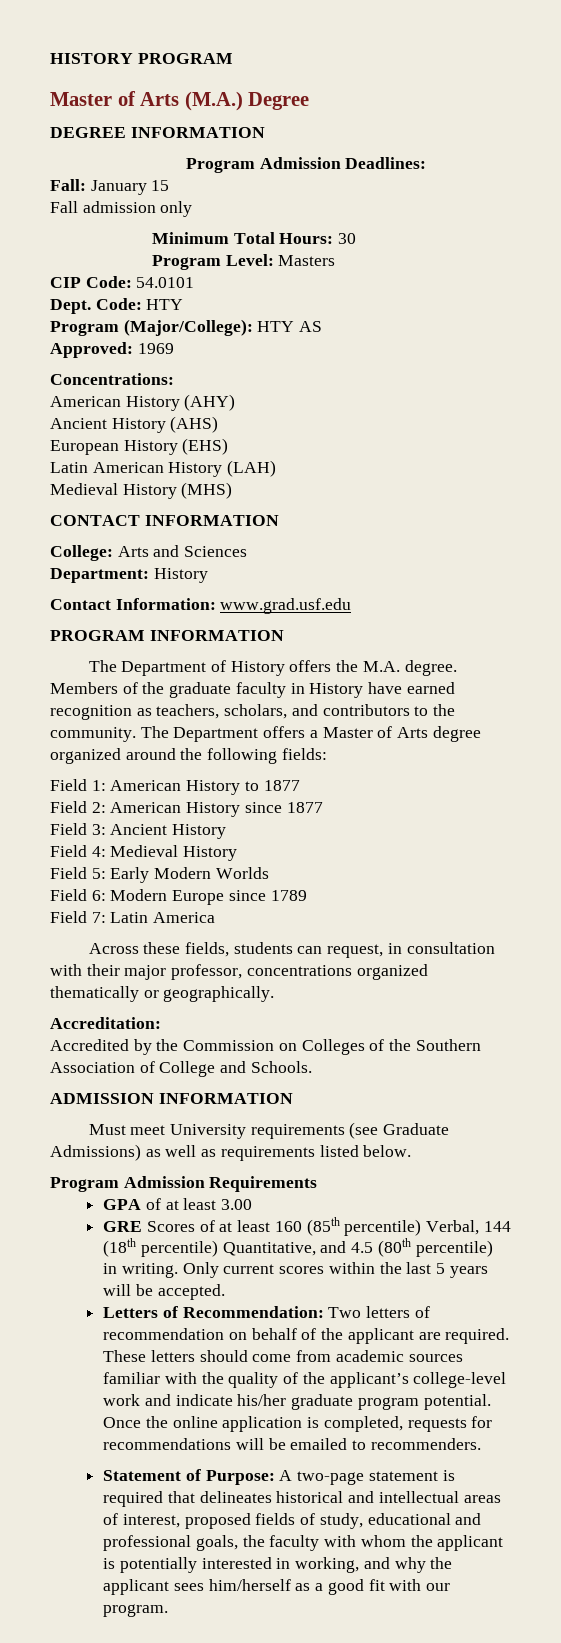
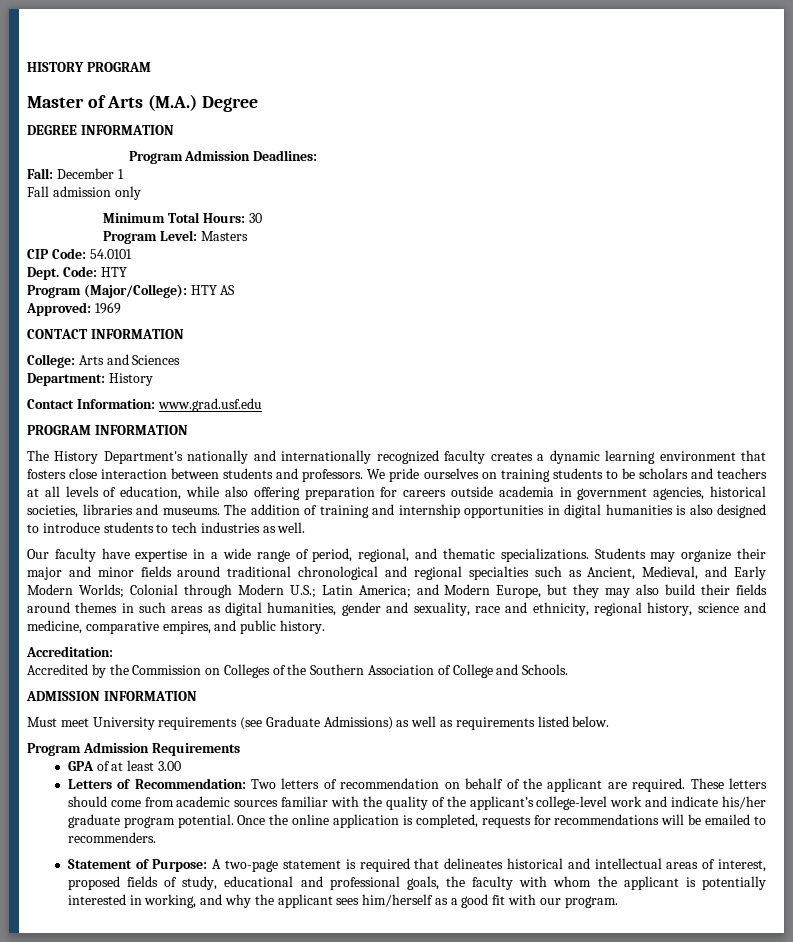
[90,180,170,195] January 15 -> [56,168,124,179] December 1
[50,373,174,385] [50,394,236,411] [50,416,219,433] [50,438,229,455] [50,460,277,477] [50,482,233,499] // Concentrations: // American History (AHY) // Ancient History (AHS) // European History (EHS) // Latin American History (LAH) // Medieval History (MHS) -> (121, 308) none
[121,660,457,676] [50,682,455,698] [50,704,456,720] [50,726,481,742] [50,748,327,764] [50,779,300,795] [50,801,323,817] [50,823,227,839] [50,845,238,861] [50,867,269,883] [50,889,307,905] [50,911,216,923] [88,942,495,958] [50,964,428,980] [50,986,275,1002] Department of History offers the M.A. degree. Members of the graduate faculty in History have earned recognition as teachers, scholars, and contributors to the community. The Department offers a Master of Arts degree organized around the following fields: // Field 1: American History to 1877 // Field 2: American History since 1877 // Field 3: Ancient History // Field 4: Medieval History // Field 5: Early Modern Worlds // Field 6: Modern Europe since 1789 // Field 7: Latin America // Across these fields, students can request, in consultation with their major professor, concentrations organized thematically or geographically. -> [54,450,766,464] [27,468,767,482] [27,486,766,500] [27,504,766,518] [27,522,306,533] [27,548,767,562] [27,566,767,580] [27,584,768,598] [27,602,767,616] [27,620,325,634] History Department's nationally and internationally recognized faculty creates a dynamic learning environment that fosters close interaction between students and professors. We pride ourselves on training students to be scholars and teachers at all levels of education, while also offering preparation for careers outside academia in government agencies, historical societies, libraries and museums. The addition of training and internship opportunities in digital humanities is also designed to introduce students to tech industries as well. // Our faculty have expertise in a wide range of period, regional, and thematic specializations. Students may organize their major and minor fields around traditional chronological and regional specialties such as Ancient, Medieval, and Early Modern Worlds; Colonial through Modern U.S.; Latin America; and Modern Europe, but they may also build their fields around themes in such areas as digital humanities, gender and sexuality, race and ethnicity, regional history, science and medicine, comparative empires, and public history.
[103,1217,511,1236] [103,1238,493,1257] [103,1262,488,1278] [103,1284,225,1300] // GRE Scores of at least 160 (85th percentile) Verbal, 144 (18th percentile) Quantitative, and 4.5 (80th percentile) in writing. Only current scores within the last 5 years will be accepted. -> (181, 766) none

